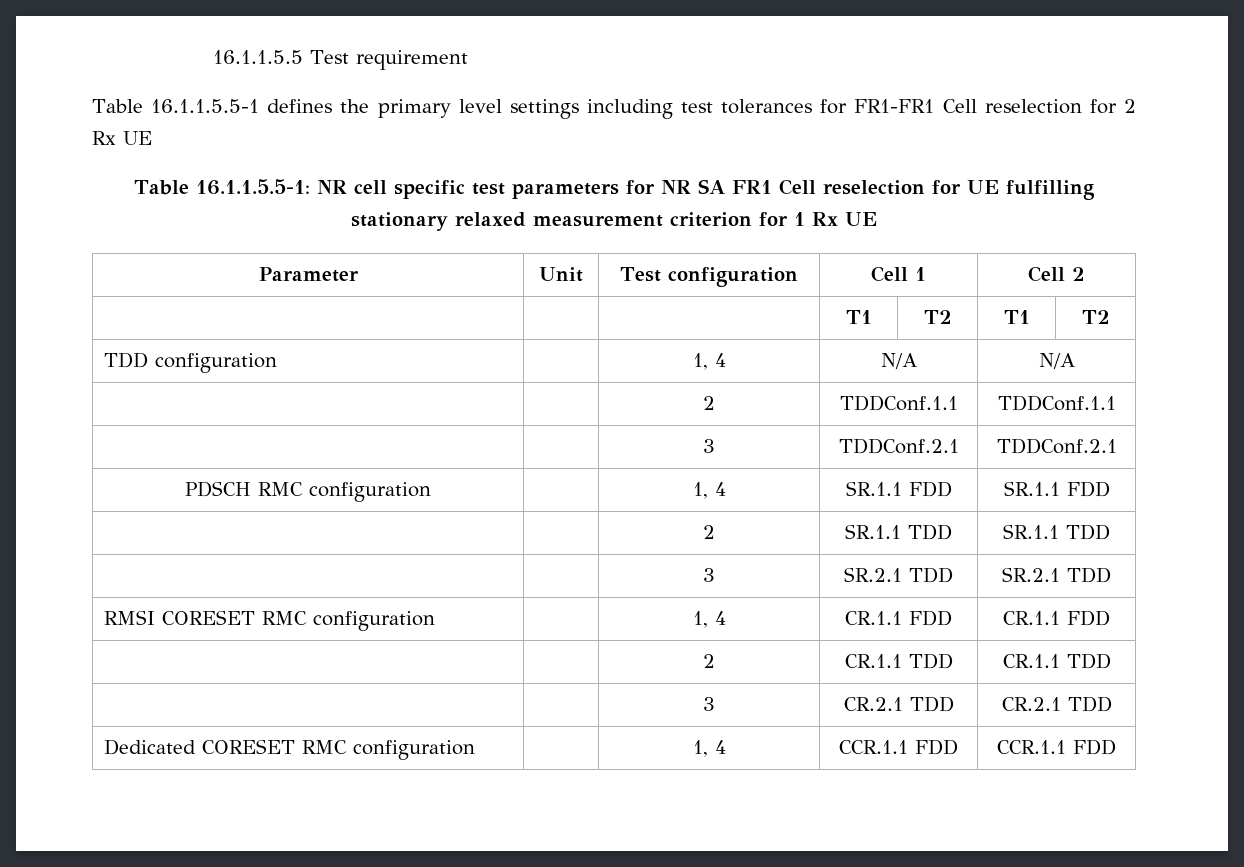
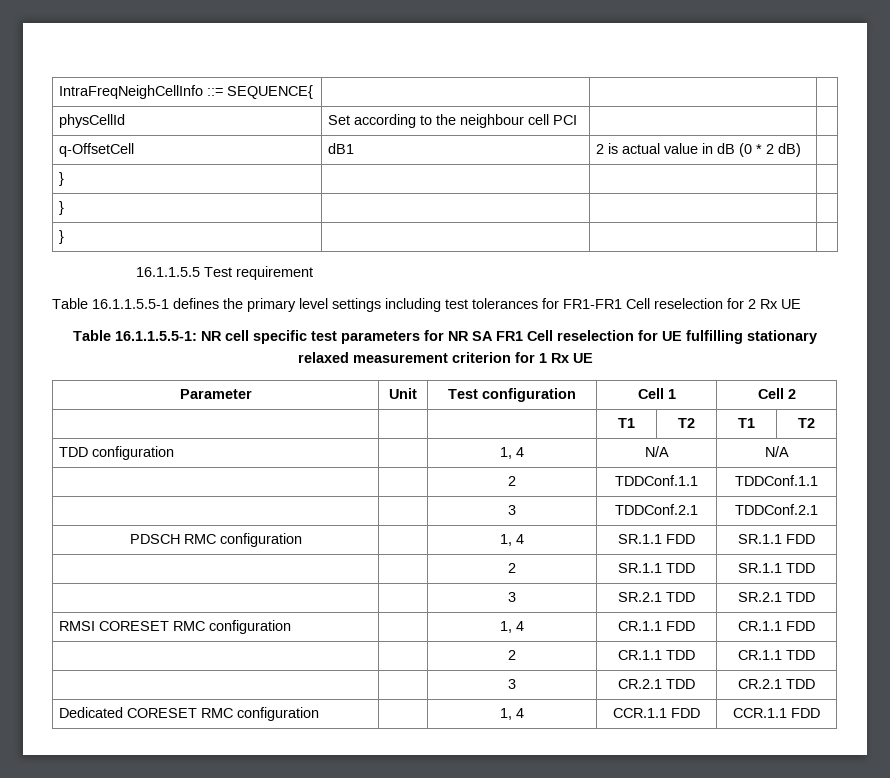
(212, 57) none -> [58,85,313,99] [58,114,125,128] [327,114,577,128] [58,143,134,157] [327,143,354,154] [595,143,801,157] [58,172,64,186] [58,201,64,215] [58,230,64,244] IntraFreqNeighCellInfo ::= SEQUENCE{ | | | // physCellId | Set according to the neighbour cell PCI | | // q-OffsetCell | dB1 | 2 is actual value in dB (0 * 2 dB) | // } | | | // } | | | // } | | | //

